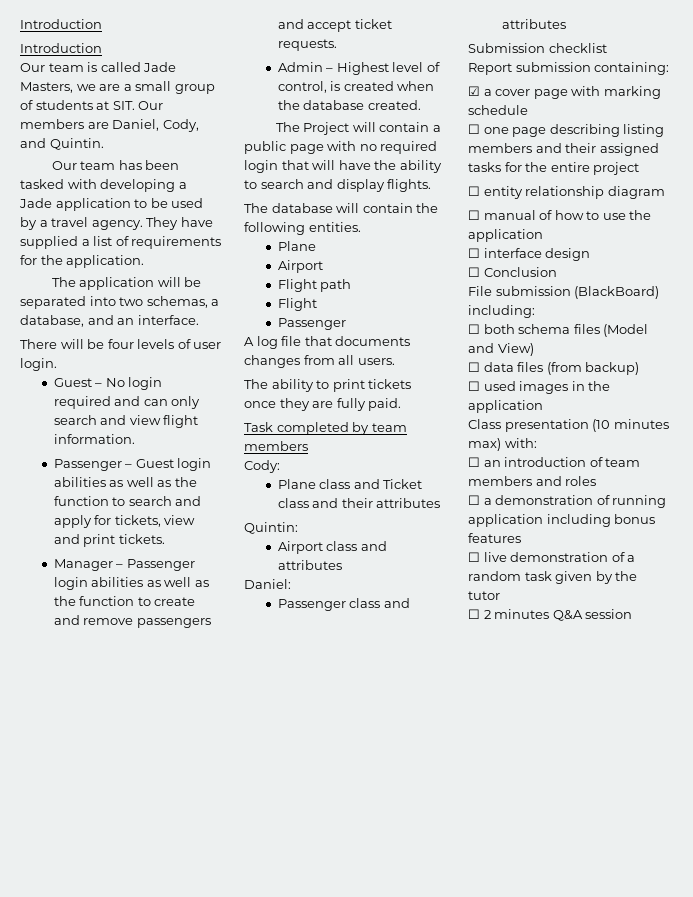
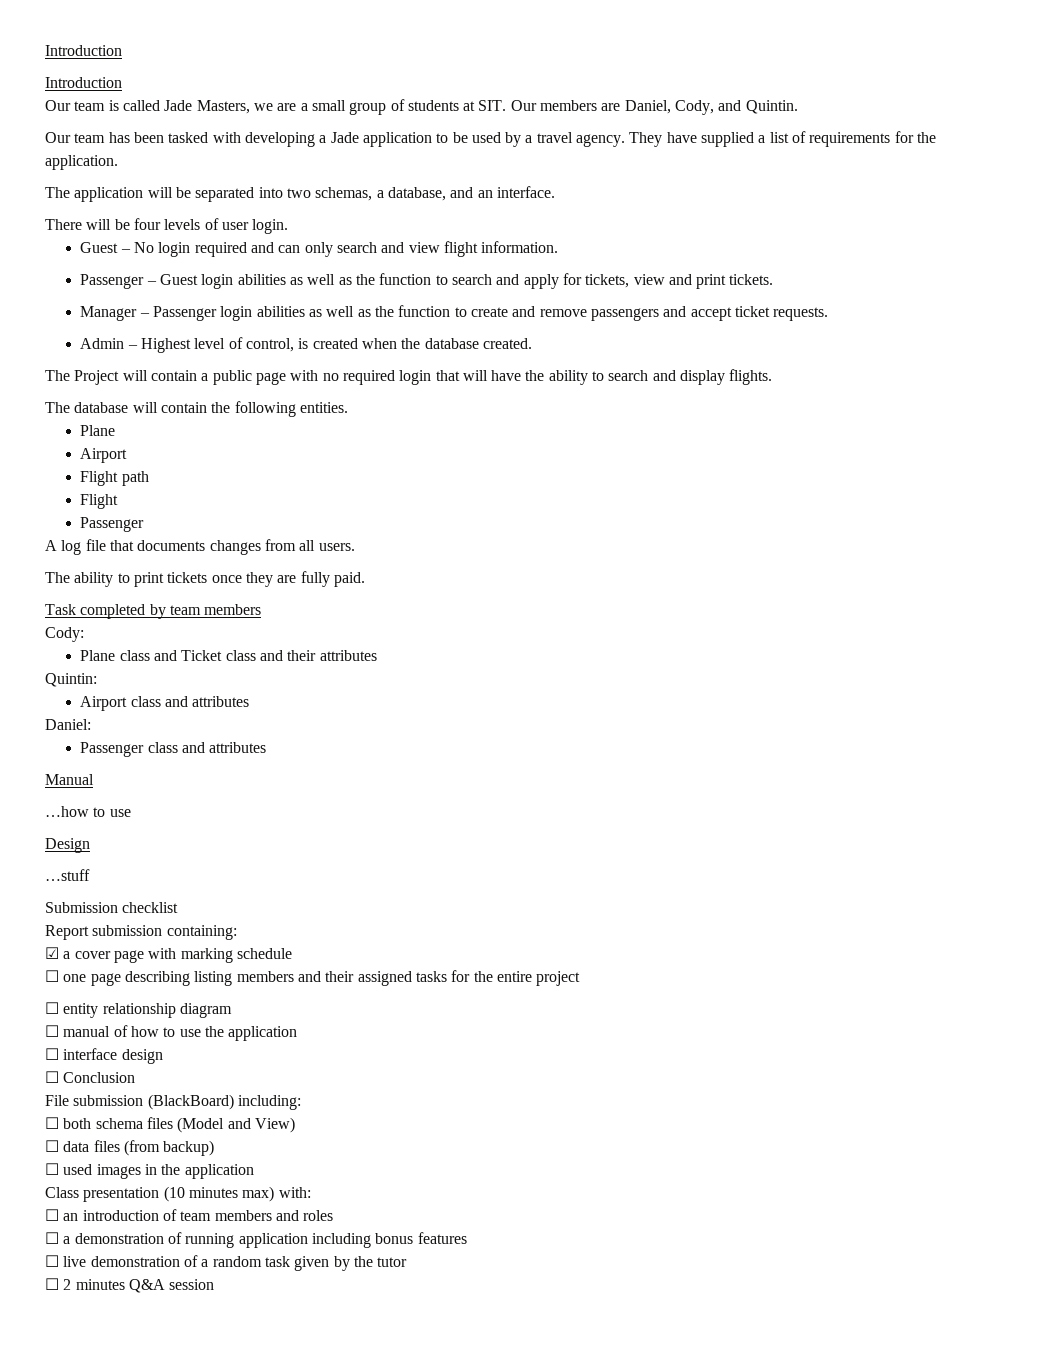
(566, 24) none -> [45,774,94,785] [45,806,131,817] [45,838,90,853] [45,869,90,881] // Manual // …how to use // Design // …stuff

